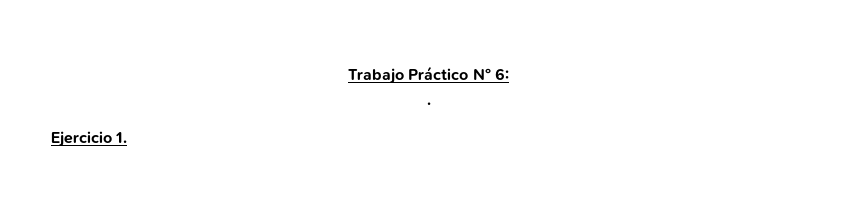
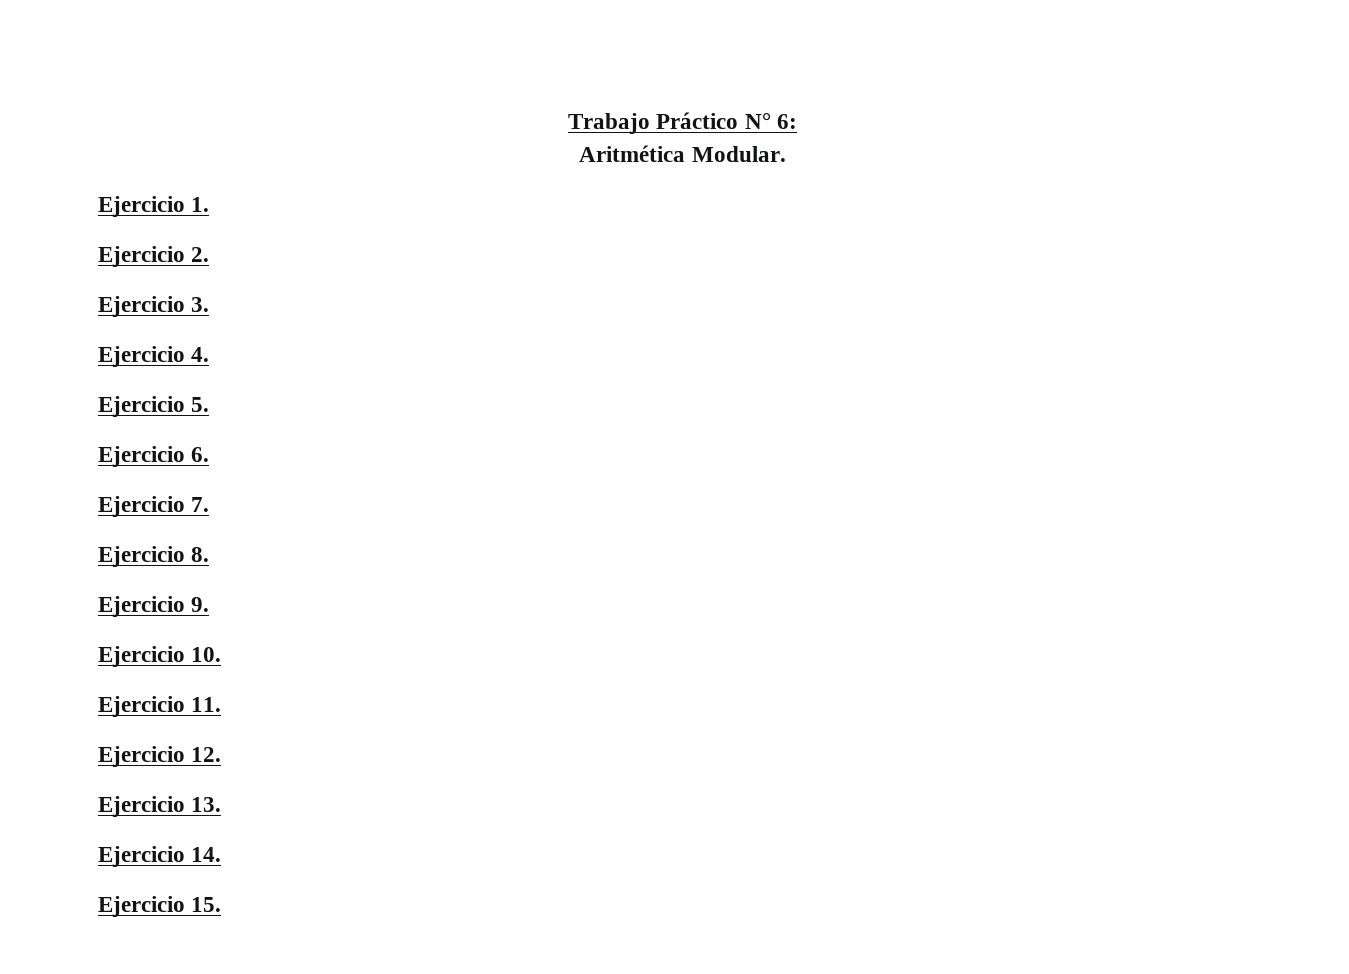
[426,102,431,105] . -> [579,145,786,162] Aritmética Modular.
(128, 137) none -> [98,246,210,267] [98,296,210,317] [98,346,210,367] [98,396,210,417] [98,446,210,467] [98,496,210,517] [98,546,210,567] [98,596,210,617] [98,646,222,667] [98,696,222,717] [98,746,222,767] [98,796,222,817] [98,846,222,867] [98,896,222,917] // Ejercicio 2. // Ejercicio 3. // Ejercicio 4. // Ejercicio 5. // Ejercicio 6. // Ejercicio 7. // Ejercicio 8. // Ejercicio 9. // Ejercicio 10. // Ejercicio 11. // Ejercicio 12. // Ejercicio 13. // Ejercicio 14. // Ejercicio 15.

